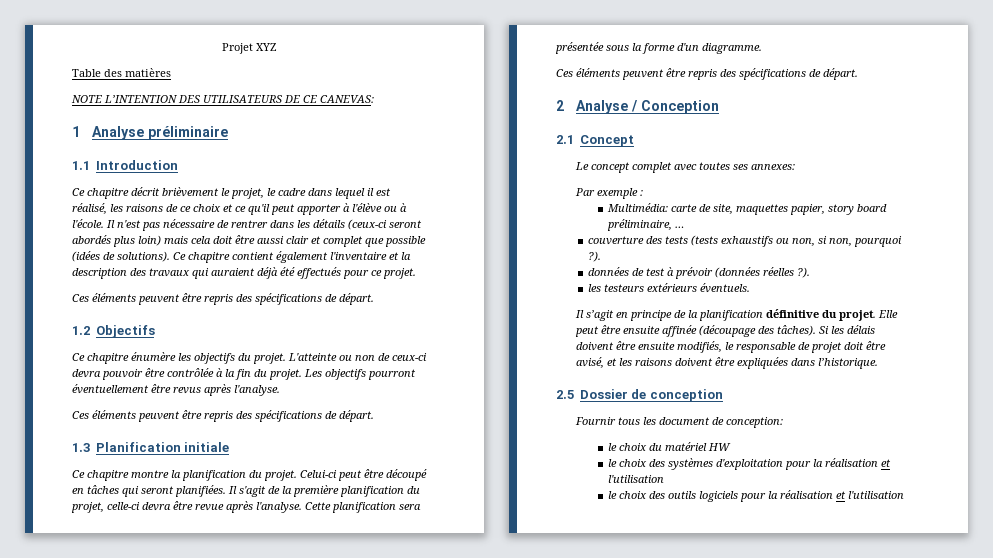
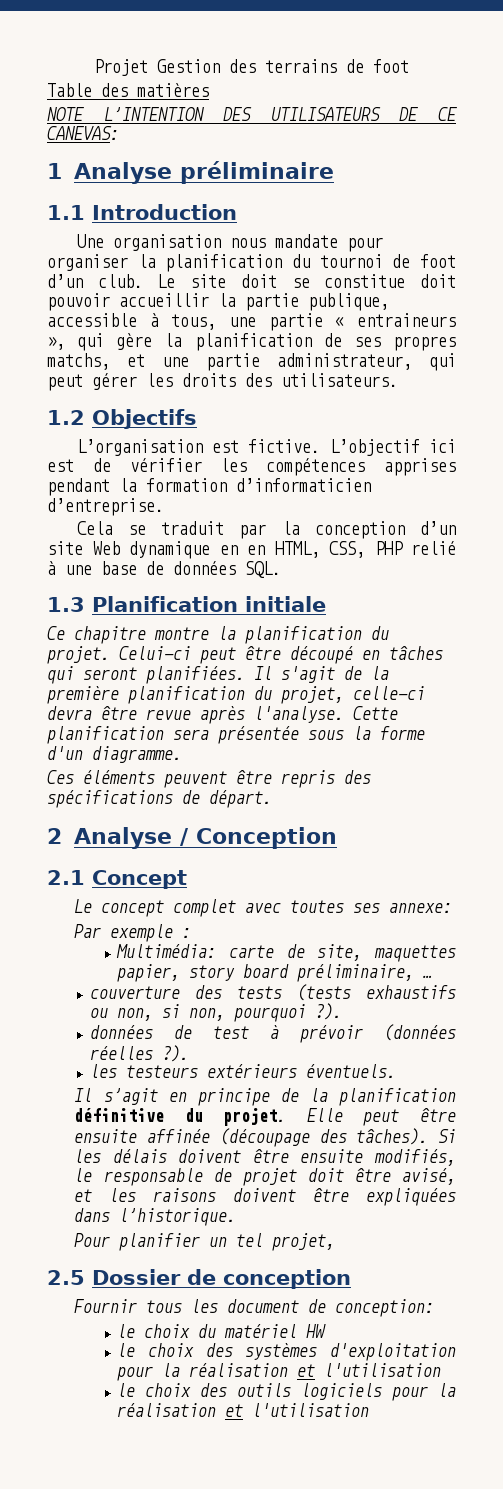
[255,43,277,51] XYZ -> [157,59,409,73] Gestion des terrains de foot
[72,187,391,199] [72,203,407,215] [72,219,422,231] [72,235,426,247] [72,251,411,263] [72,267,416,279] [72,293,374,305] [72,325,155,338] [72,352,427,364] [72,368,416,380] [72,384,280,396] [72,410,374,422] Ce chapitre décrit brièvement le projet, le cadre dans lequel il est réalisé, les raisons de ce choix et ce qu'il peut apporter à l'élève ou à l'école. Il n'est pas nécessaire de rentrer dans les détails (ceux-ci seront abordés plus loin) mais cela doit être aussi clair et complet que possible (idées de solutions). Ce chapitre contient également l'inventaire et la description des travaux qui auraient déjà été effectués pour ce projet. // Ces éléments peuvent être repris des spécifications de départ. // 1.2 Objectifs // Ce chapitre énumère les objectifs du projet. L'atteinte ou non de ceux-ci devra pouvoir être contrôlée à la fin du projet. Les objectifs pourront éventuellement être revus après l'analyse. // Ces éléments peuvent être repris des spécifications de départ. -> [76,234,383,252] [47,254,457,272] [47,274,457,288] [47,293,389,311] [47,313,456,331] [47,333,457,351] [47,353,456,371] [47,373,398,391] [47,409,197,429] [76,439,456,456] [47,458,457,476] [47,478,371,496] [47,498,164,516] [76,521,456,539] [47,541,456,559] [47,561,281,578] Une organisation nous mandate pour organiser la planification du tournoi de foot d’un club. Le site doit se constitue doit pouvoir accueillir la partie publique, accessible à tous, une partie « entraineurs », qui gère la planification de ses propres matchs, et une partie administrateur, qui peut gérer les droits des utilisateurs. // 1.2 Objectifs // L’organisation est fictive. L’objectif ici est de vérifier les compétences apprises pendant la formation d’informaticien d’entreprise. // Cela se traduit par la conception d’un site Web dynamique en en HTML, CSS, PHP relié à une base de données SQL.
[750,164,795,170] annexes: -> [389,903,453,913] annexe:
(878, 363) none -> [74,1233,336,1251] // Pour planifier un tel projet,

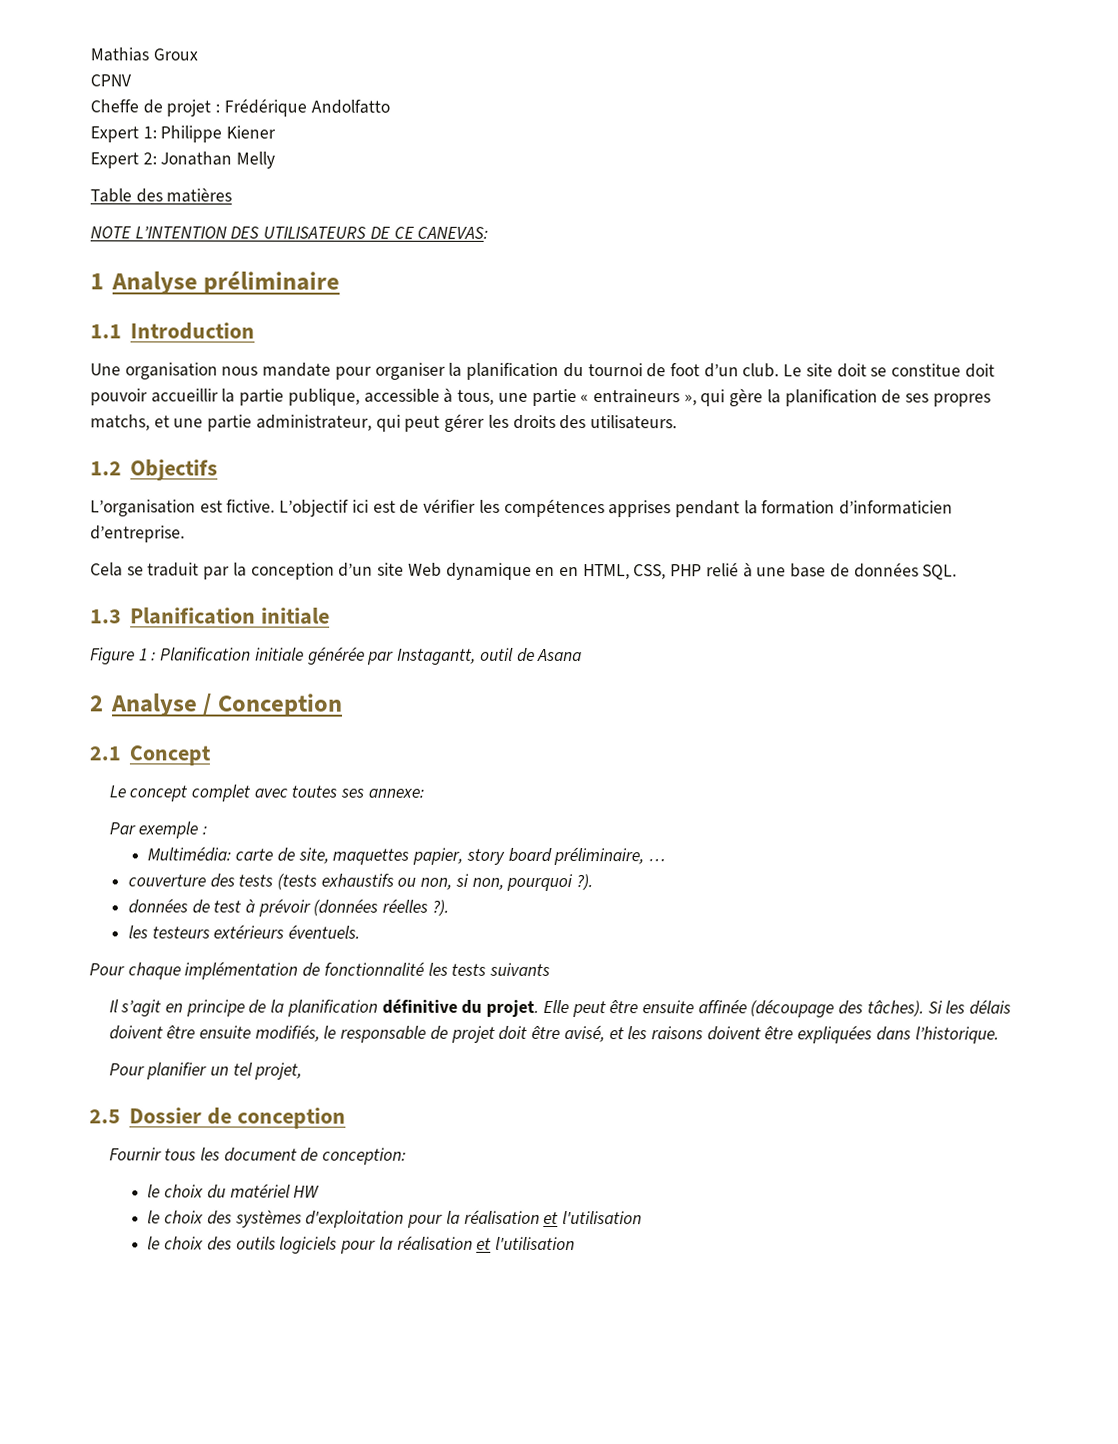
[94,59,409,76] Projet Gestion des terrains de foot -> [90,47,198,62] [90,74,131,87] [90,98,390,117] [90,125,277,143] [90,151,276,169] Mathias Groux // CPNV // Cheffe de projet : Frédérique Andolfatto // Expert 1: Philippe Kiener // Expert 2: Jonathan Melly
[47,626,389,644] [47,646,443,664] [47,666,389,684] [47,686,425,704] [47,706,398,724] [47,726,425,744] [47,746,182,763] [47,770,371,788] [47,790,272,808] Ce chapitre montre la planification du projet. Celui-ci peut être découpé en tâches qui seront planifiées. Il s'agit de la première planification du projet, celle-ci devra être revue après l'analyse. Cette planification sera présentée sous la forme d'un diagramme. // Ces éléments peuvent être repris des spécifications de départ. -> [90,646,583,665] Figure 1 : Planification initiale générée par Instagantt, outil de Asana
(396, 1071) none -> [89,961,551,980] // Pour chaque implémentation de fonctionnalité les tests suivants

